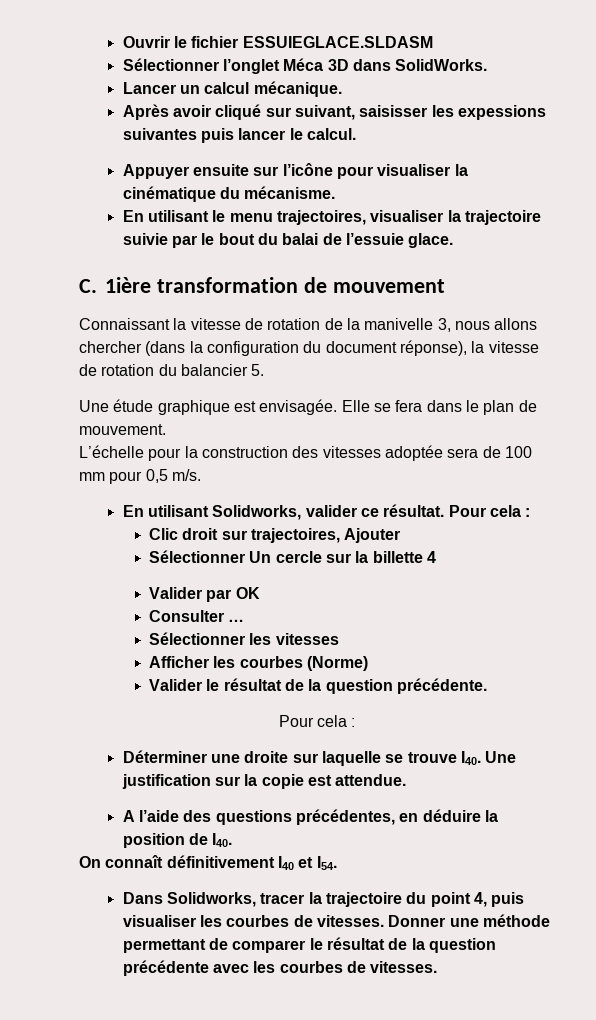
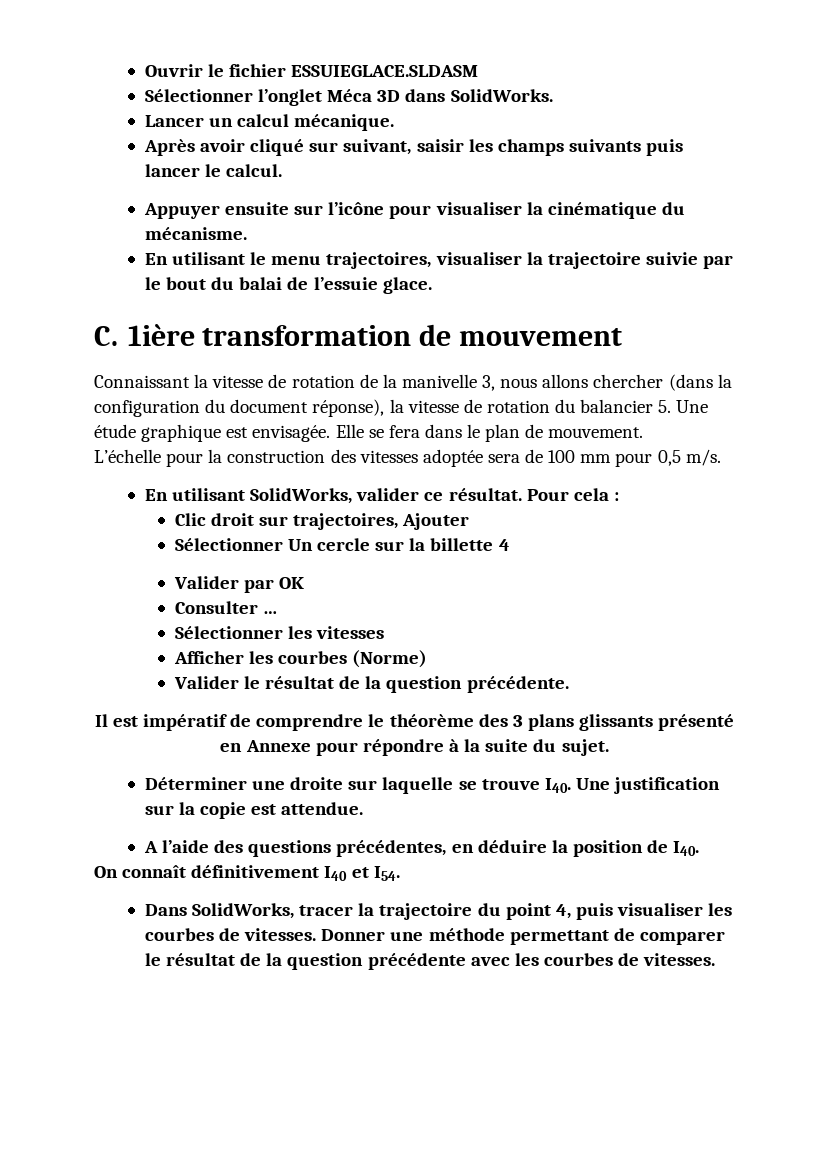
[359,105,547,120] [122,128,197,140] saisisser les expessions suivantes -> [416,139,641,156] saisir les champs suivants
(265, 370) // -> (672, 406) none
[212,505,302,520] Solidworks, -> [250,488,353,504] SolidWorks,
[278,715,356,727] Pour cela : -> [94,714,735,731] [220,739,609,756] Il est impératif de comprendre le théorème des 3 plans glissants présenté en Annexe pour répondre à la suite du sujet.
[167,892,257,907] Solidworks, -> [191,903,294,919] SolidWorks,

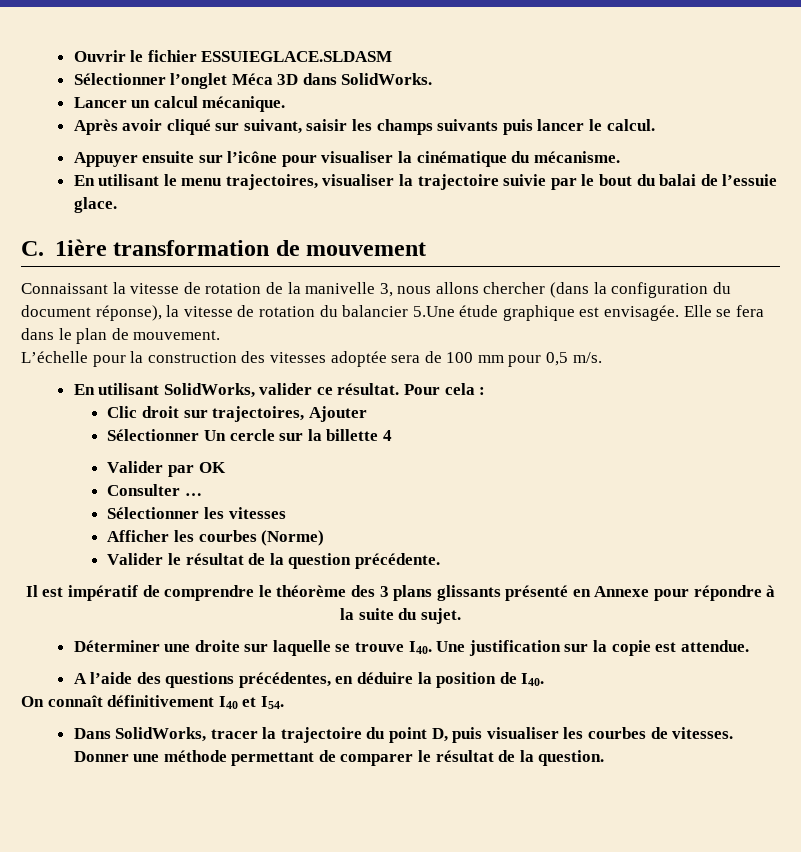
[658,400,709,413] 5. Une -> [412,306,455,317] 5.Une
[555,904,571,919] 4, -> [431,728,448,742] D,
[287,953,716,970] question précédente avec les courbes de vitesses. -> [538,750,605,766] question.

